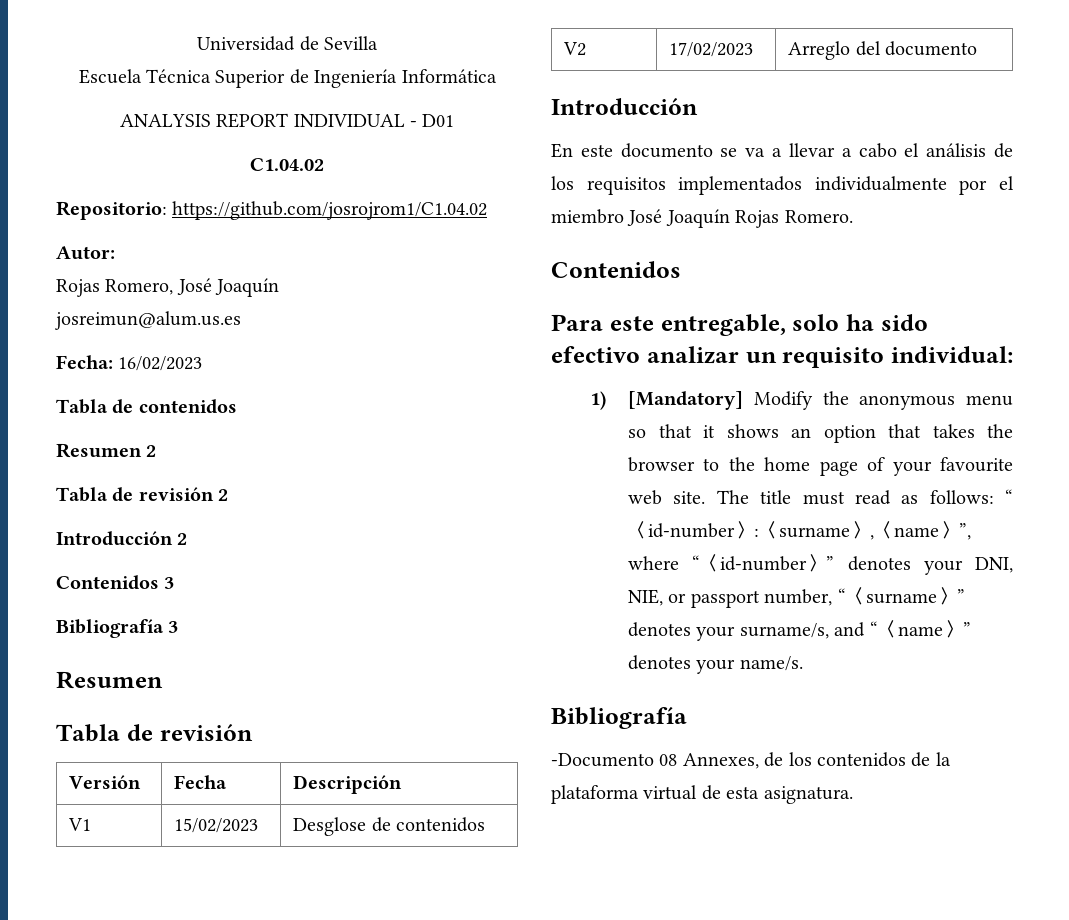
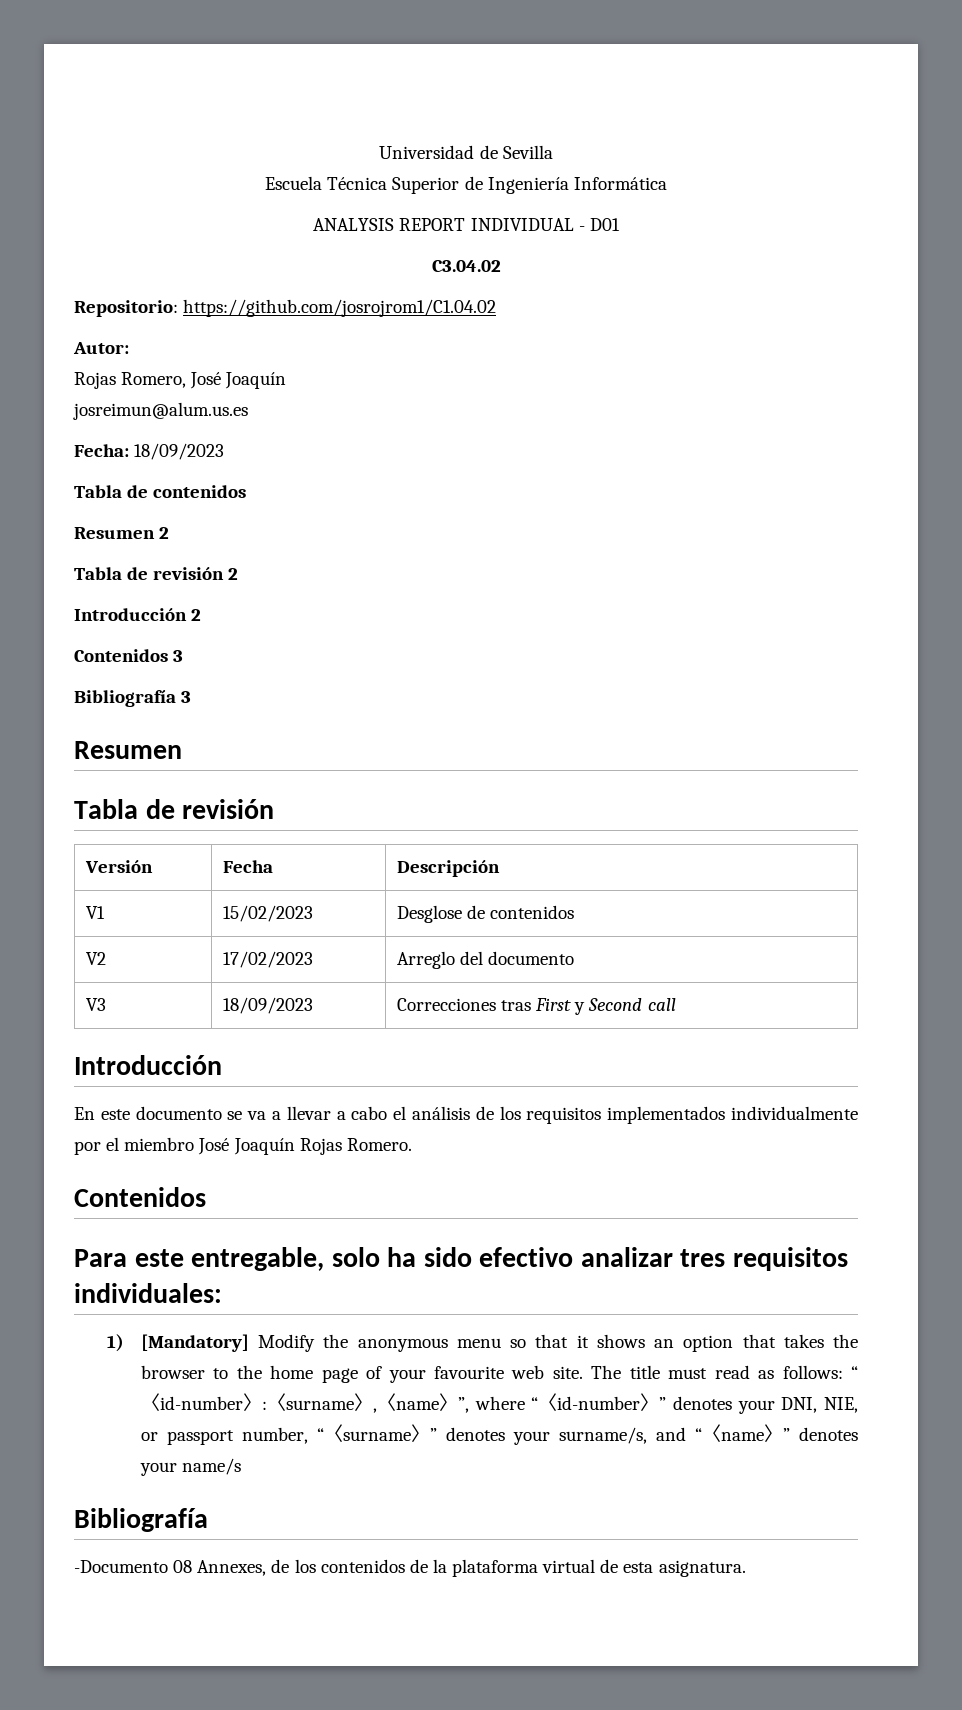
[250,158,324,171] C1.04.02 -> [431,260,501,272] C3.04.02
[118,356,203,371] 16/02/2023 -> [134,443,225,460] 18/09/2023
(978, 48) none -> [85,998,106,1011] [222,997,313,1014] [396,998,676,1015] // V3 | 18/09/2023 | Correcciones tras First y Second call
[745,346,1013,368] un requisito individual: -> [680,1247,849,1271] [74,1283,222,1303] tres requisitos individuales:
[739,656,803,671] name/s. -> [182,1458,242,1475] name/s

